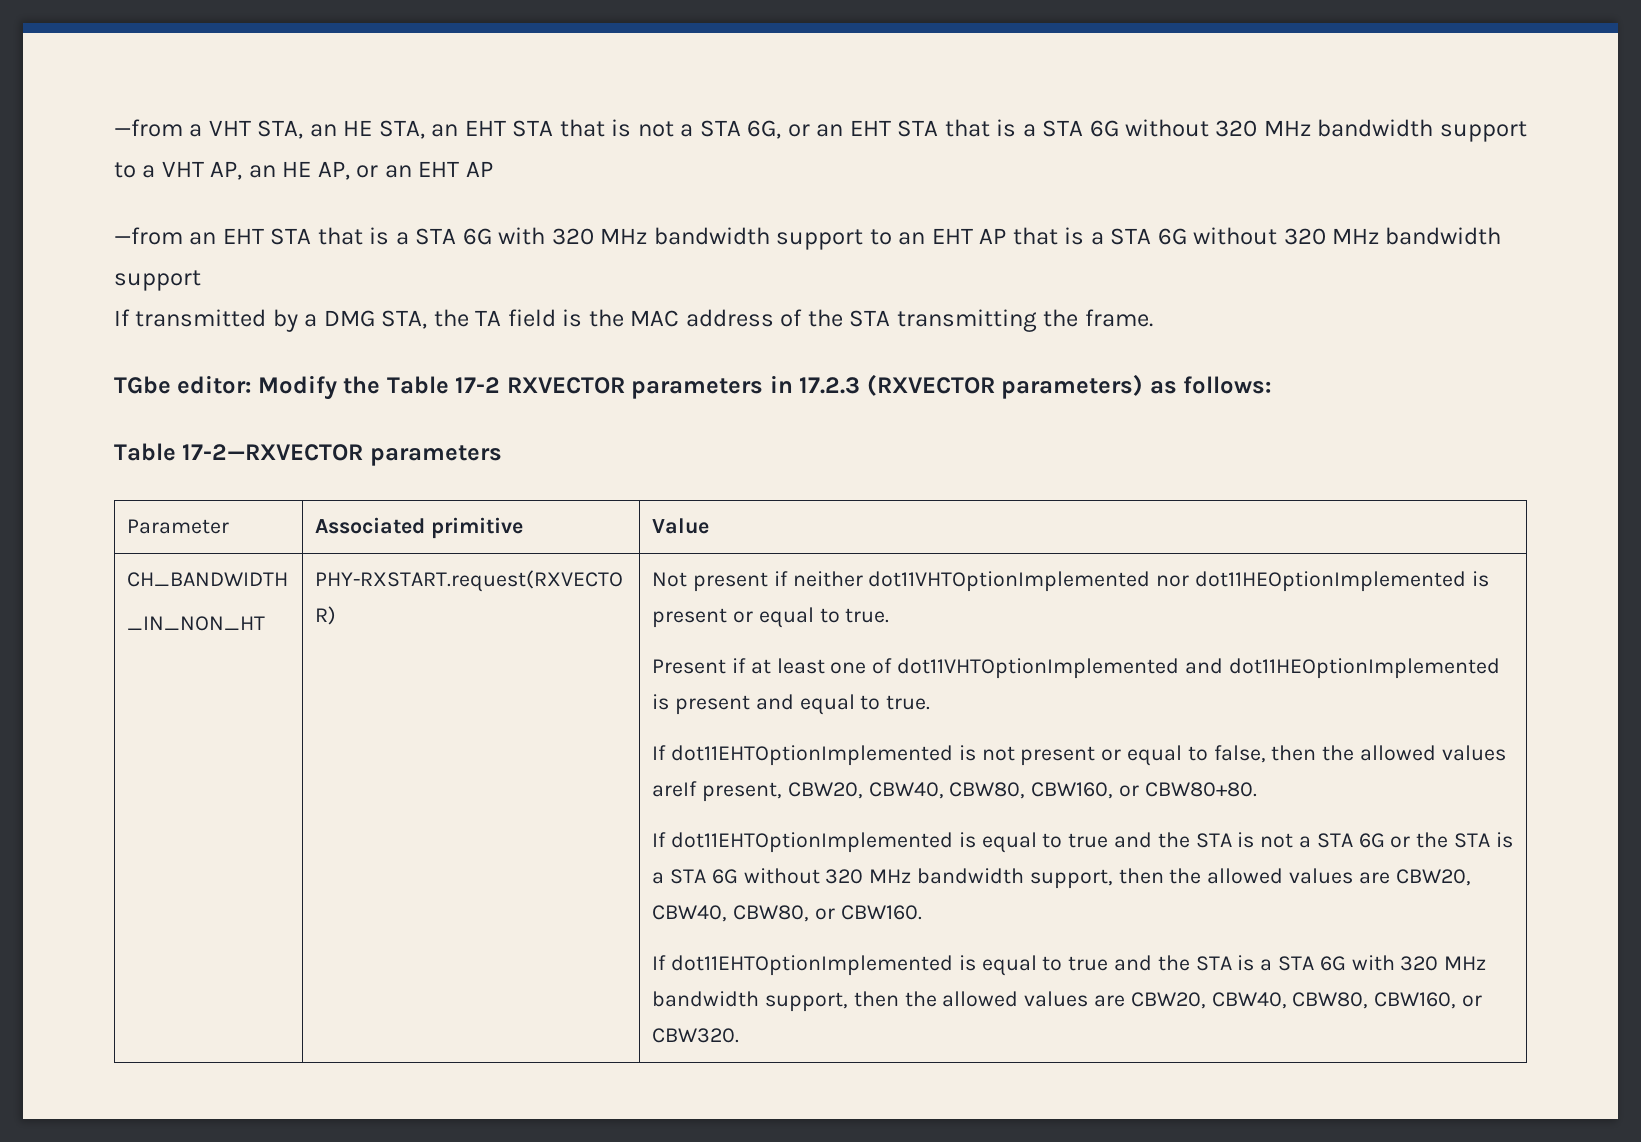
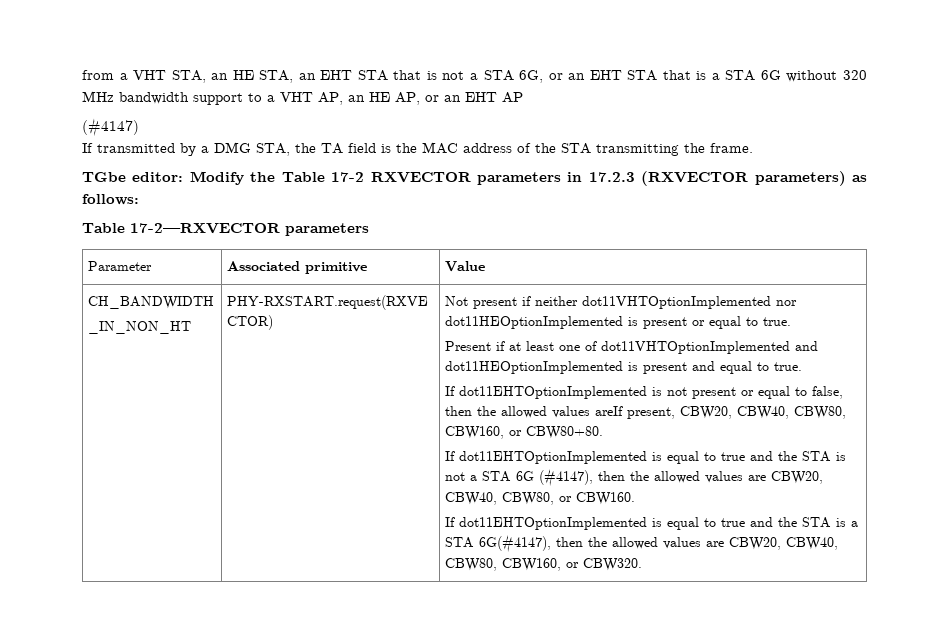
[114,119,183,137] —from -> [82,70,114,80] from
[114,227,1502,250] [114,270,201,291] —from an EHT STA that is a STA 6G with 320 MHz bandwidth support to an EHT AP that is a STA 6G without 320 MHz bandwidth support -> [82,118,139,137] (#4147)
[1390,832,1513,848] [652,868,1113,889] or the STA is a STA 6G without 320 MHz bandwidth support, -> [539,469,594,487] (#4147),
[1319,955,1487,971] [652,991,848,1012] 6G with 320 MHz bandwidth support, -> [479,535,552,553] 6G(#4147),

